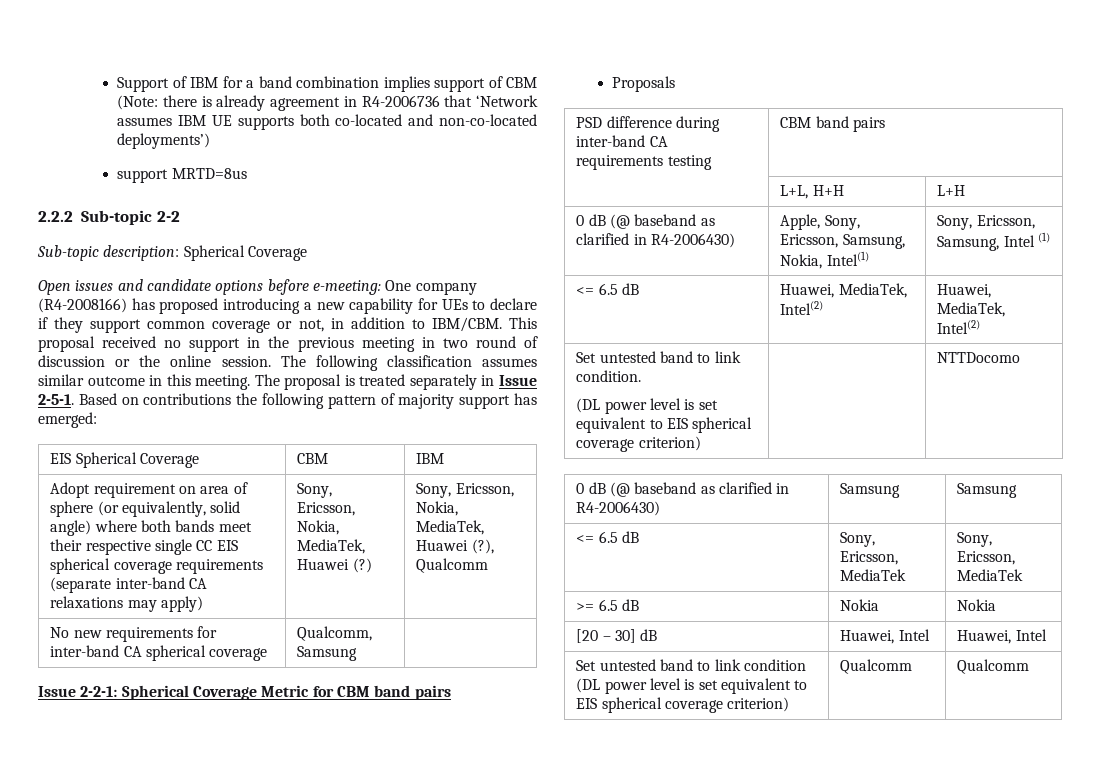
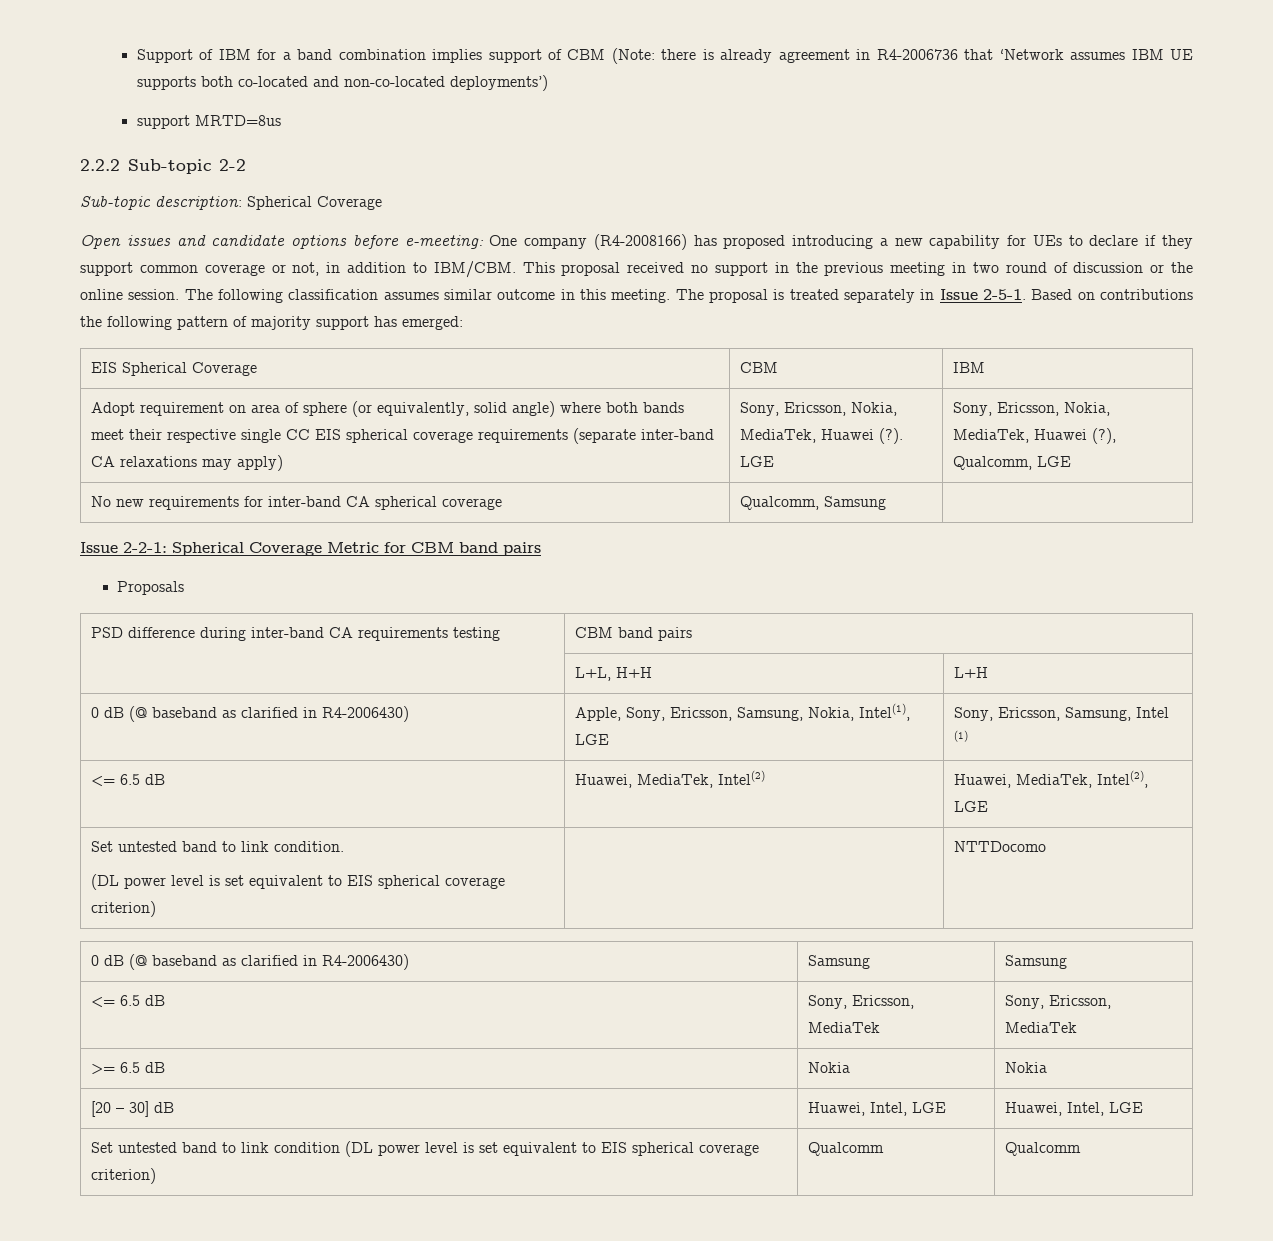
[352,558,372,573] (?) -> [878,428,903,444] [739,456,774,467] (?). LGE
[416,558,489,573] Qualcomm -> [952,456,1071,470] Qualcomm, LGE
[826,251,869,266] Intel(1) -> [858,703,910,721] [574,734,609,745] Intel(1), LGE
[937,320,981,334] Intel(2) -> [1096,770,1148,788] [953,801,988,812] Intel(2), LGE
[898,629,930,641] [957,629,1047,644] Intel | Huawei, Intel -> [869,1102,946,1116] [1004,1102,1143,1116] Intel, LGE | Huawei, Intel, LGE

